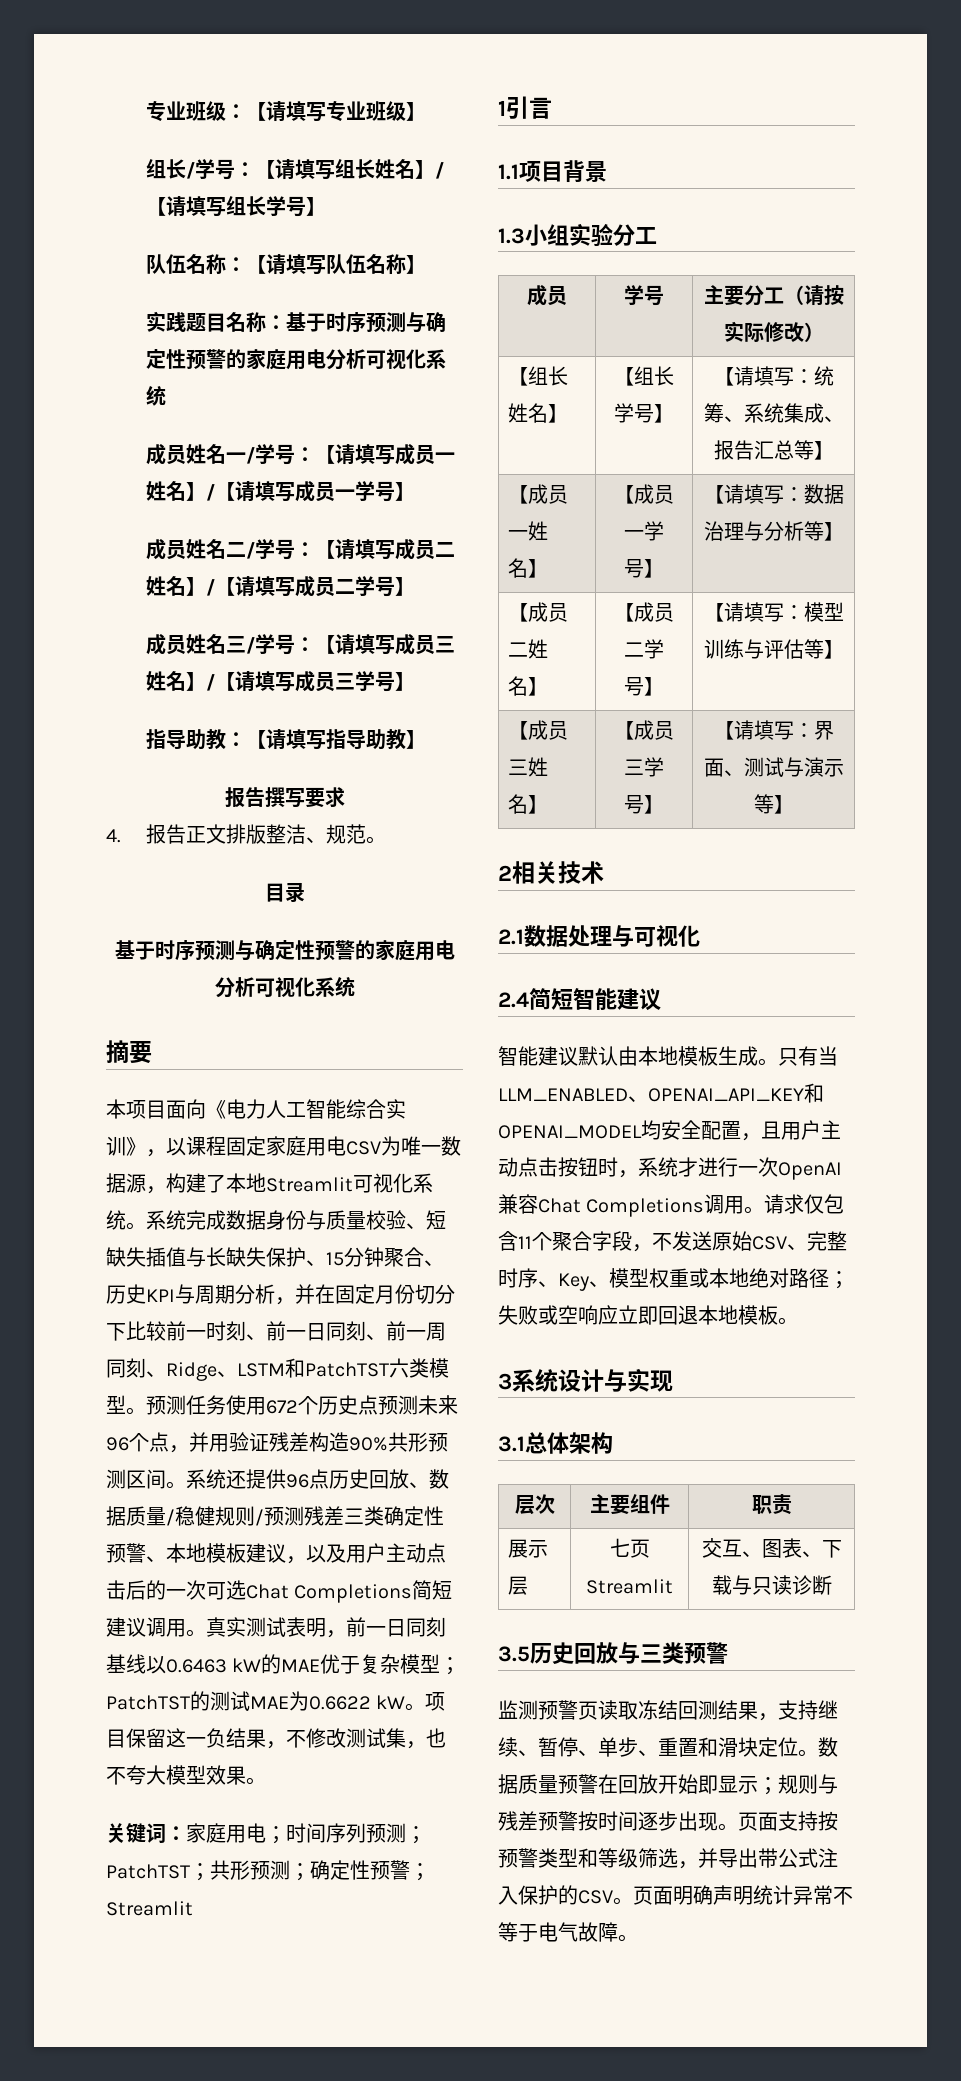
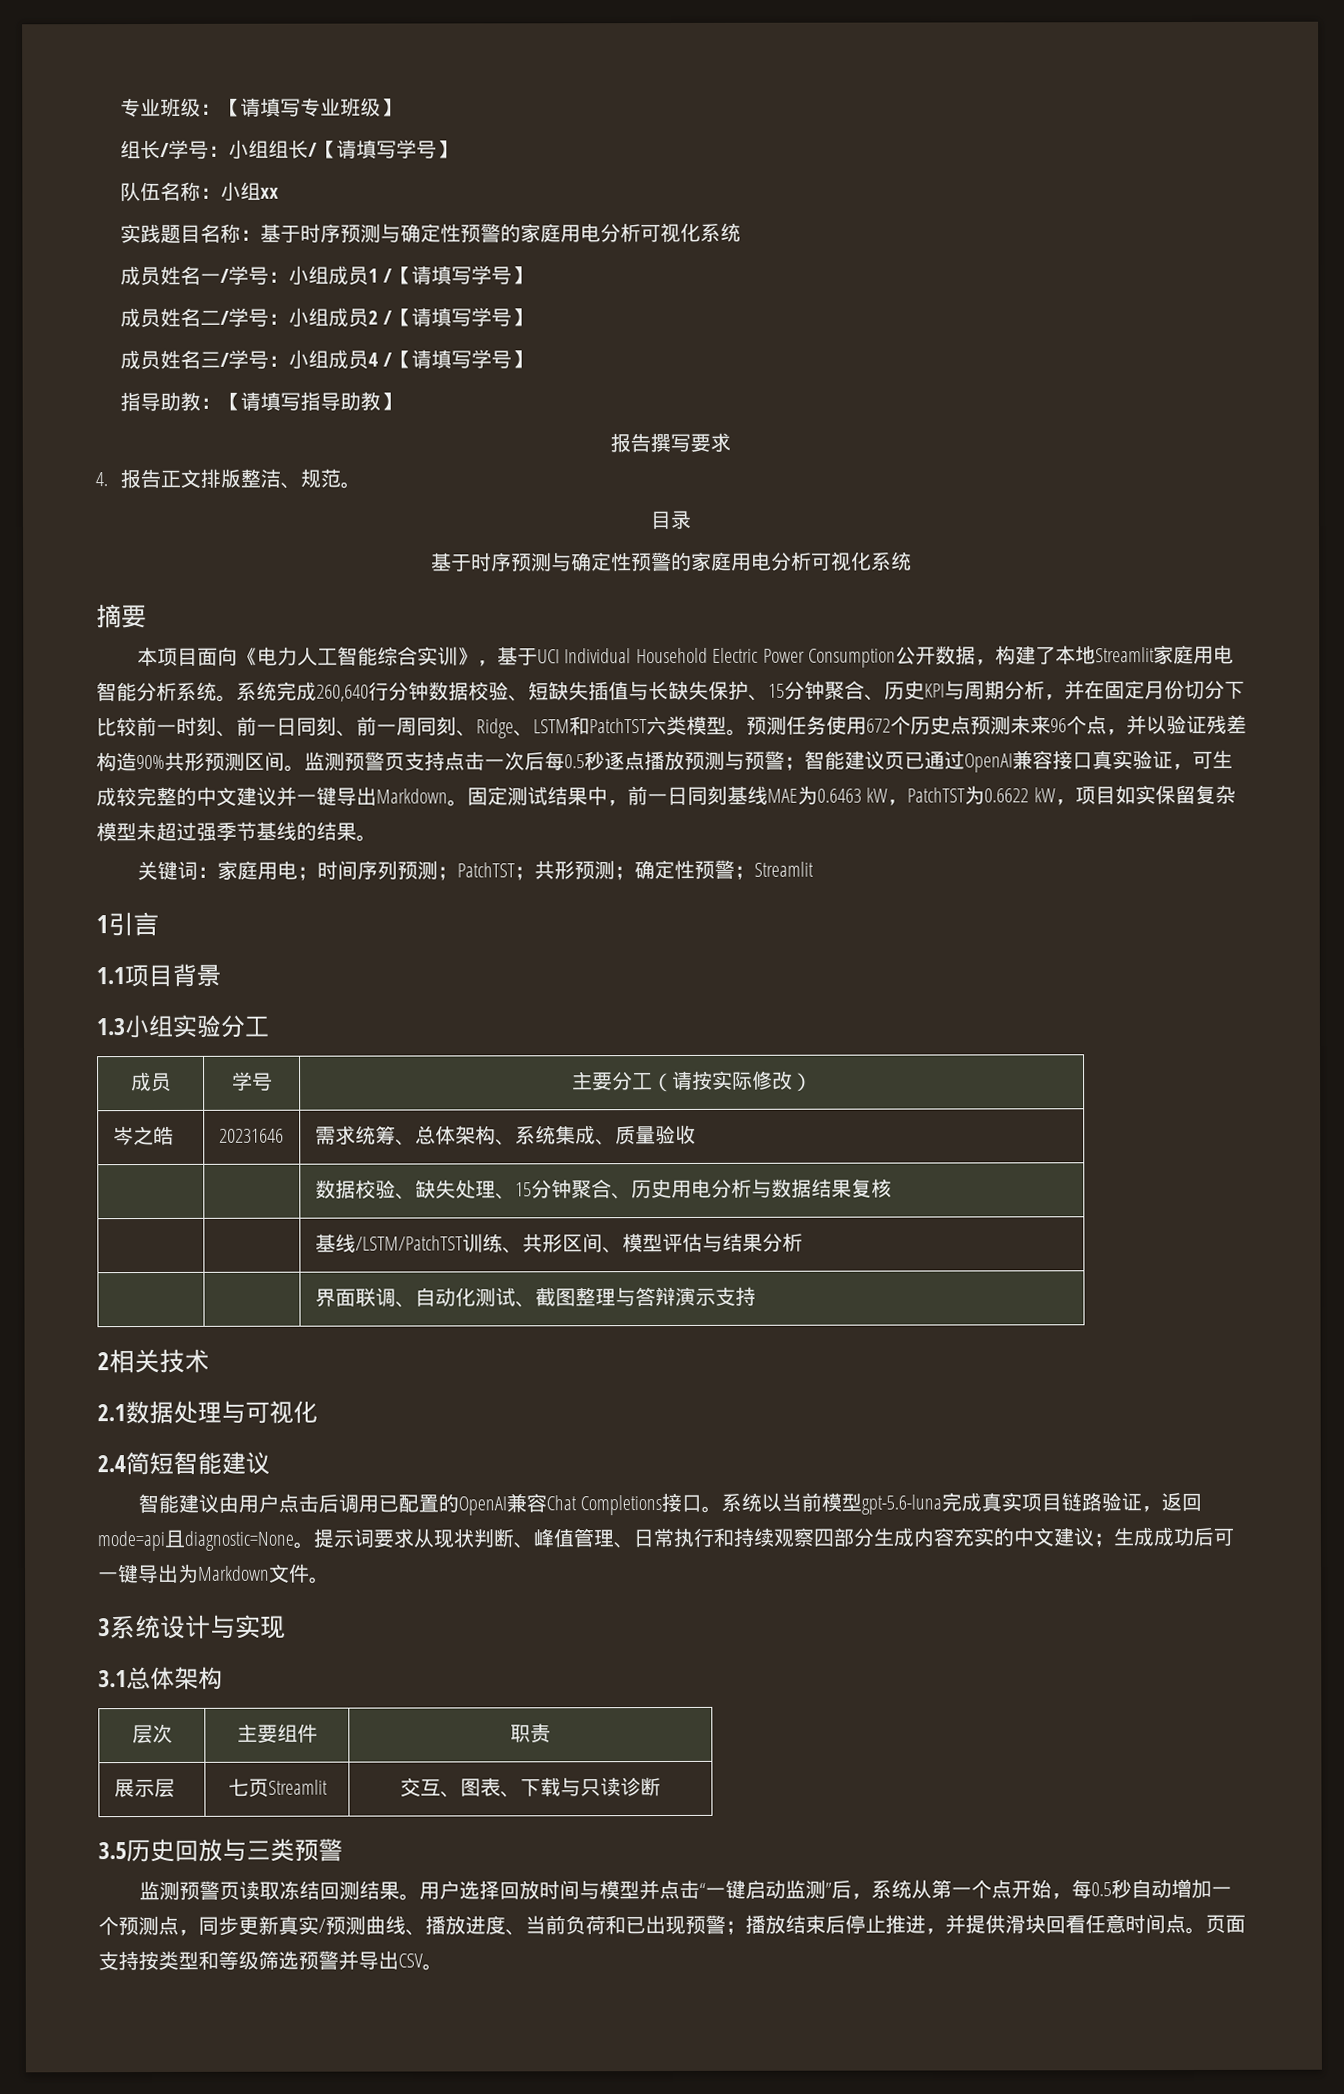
[254,159,444,180] [145,196,266,217] 【请填写组长姓名】/【请填写组长 -> [228,139,398,159] 小组组长/【请填写
[245,254,426,275] 【请填写队伍名称】 -> [220,181,280,201] 小组xx
[314,443,455,465] [145,480,355,502] 【请填写成员一姓名】/【请填写成员一 -> [288,265,472,286] 小组成员1 /【请填写
[314,538,455,560] [145,575,355,597] 【请填写成员二姓名】/【请填写成员二 -> [288,307,472,328] 小组成员2 /【请填写
[314,633,455,655] [145,670,355,692] 【请填写成员三姓名】/【请填写成员三 -> [288,349,472,370] 小组成员4 /【请填写
[166,1136,461,1156] [106,1173,433,1194] [106,1210,366,1230] 以课程固定家庭用电CSV为唯一数据源，构建了本地Streamlit可视化系统。系统完成数据身份与质量 -> [497,644,1235,668] [96,681,469,702] 基于UCI Individual Household Electric Power Consumption公开数据，构建了本地Streamlit家庭用电智能分析系统。系统完成260,640行分钟数据
[209,1434,229,1452] 用 -> [1146,715,1167,735] 以
[186,1469,449,1489] [106,1506,444,1526] [106,1543,446,1564] [106,1580,453,1603] [106,1617,326,1637] 系统还提供96点历史回放、数据质量/稳健规则/预测残差三类确定性预警、本地模板建议，以及用户主动点击后的一次可选Chat Completions简短建议调用。真实测试表明 -> [304,749,1233,773] [96,786,608,807] 监测预警页支持点击一次后每0.5秒逐点播放预测与预警；智能建议页已通过OpenAI兼容接口真实验证，可生成较完整的中文建议并一键导出Markdown。固定测试结果中
[146,1656,166,1674] 以 -> [767,785,818,805] MAE为
[261,1654,461,1675] [106,1691,446,1711] [106,1728,446,1749] [106,1765,226,1785] 的MAE优于复杂模型；PatchTST的测试MAE为0.6622 kW。项目保留这一负结果，不修改测试集，也不夸大模型效 -> [887,784,1236,806] [96,821,337,842] ，PatchTST为0.6622 kW，项目如实保留复杂模型未超过强季节基线的结
[507,366,568,386] [507,403,568,423] [614,366,674,386] [614,403,674,423] [713,366,834,386] [703,403,844,423] [713,440,834,460] [507,484,568,504] [507,521,548,541] [507,558,548,578] [614,484,674,504] [624,521,664,541] [624,559,664,578] [703,484,844,504] [703,521,844,541] [507,602,568,622] [507,639,548,659] [507,676,548,696] [614,602,674,622] [624,639,664,659] [624,677,664,696] [703,602,844,622] [703,639,844,659] [507,720,568,740] [507,757,548,777] [507,794,548,814] [614,720,674,740] [624,757,664,777] [624,795,664,814] [713,720,834,740] [703,757,844,777] [753,794,794,814] 【组长姓名】 | 【组长学号】 | 【请填写：统筹、系统集成、报告汇总等】 // 【成员一姓名】 | 【成员一学号】 | 【请填写：数据治理与分析等】 // 【成员二姓名】 | 【成员二学号】 | 【请填写：模型训练与评估等】 // 【成员三姓名】 | 【成员三学号】 | 【请填写：界面、测试与演示等】 -> [112,1125,174,1146] [218,1128,284,1143] [314,1124,696,1146] [314,1178,892,1200] [314,1232,803,1254] [314,1286,756,1308] 岑之皓 | 20231646 | 需求统筹、总体架构、系统集成、质量验收 // | | 数据校验、缺失处理、15分钟聚合、历史用电分析与数据结果复核 // | | 基线/LSTM/PatchTST训练、共形区间、模型评估与结果分析 // | | 界面联调、自动化测试、截图整理与答辩演示支持
[578,1046,838,1066] [498,1083,824,1103] [498,1120,841,1141] [498,1157,842,1180] [498,1194,845,1217] [498,1231,847,1252] [498,1268,849,1291] [498,1305,778,1325] 默认由本地模板生成。只有当LLM_ENABLED、OPENAI_API_KEY和OPENAI_MODEL均安全配置，且用户主动点击按钮时，系统才进行一次OpenAI兼容Chat Completions调用。请求仅包含11个聚合字段，不发送原始CSV、完整时序、Key、模型权重或本地绝对路径；失败或空响应立即回退本地模板 -> [218,1492,1203,1516] [97,1526,1234,1552] [98,1563,310,1584] 由用户点击后调用已配置的OpenAI兼容Chat Completions接口。系统以当前模型gpt-5.6-luna完成真实项目链路验证，返回mode=api且diagnostic=None。提示词要求从现状判断、峰值管理、日常执行和持续观察四部分生成内容充实的中文建议；生成成功后可一键导出为Markdown文件
[758,1700,838,1721] [498,1737,838,1757] [498,1774,838,1795] [498,1811,718,1831] ，支持继续、暂停、单步、重置和滑块定位。数据质量预警在回放开始即显示；规则与残差预警按时间逐步出现 -> [399,1878,1233,1901] [98,1914,1186,1936] 。用户选择回放时间与模型并点击“一键启动监测”后，系统从第一个点开始，每0.5秒自动增加一个预测点，同步更新真实/预测曲线、播放进度、当前负荷和已出现预警；播放结束后停止推进，并提供滑块回看任意时间点
[498,1848,538,1868] 预警 -> (159, 1960) none
[678,1848,838,1869] [498,1885,853,1905] [498,1922,618,1942] ，并导出带公式注入保护的CSV。页面明确声明统计异常不等于电气故障 -> [298,1950,423,1971] 预警并导出CSV

